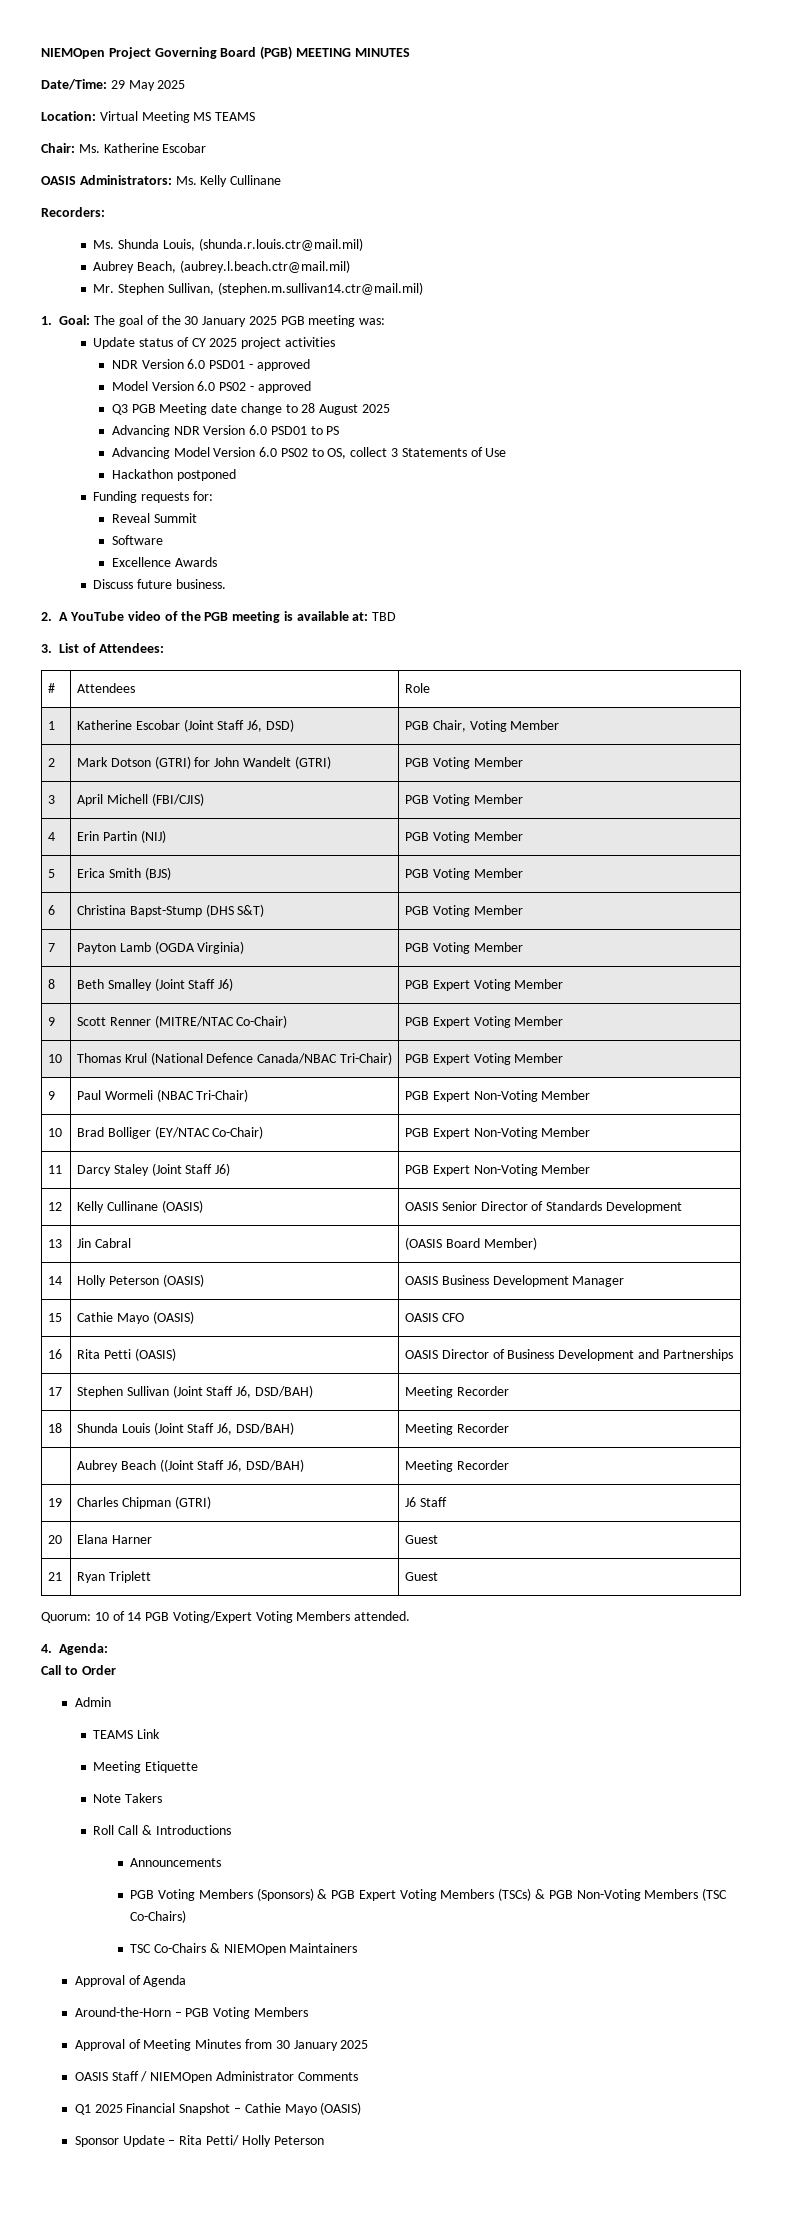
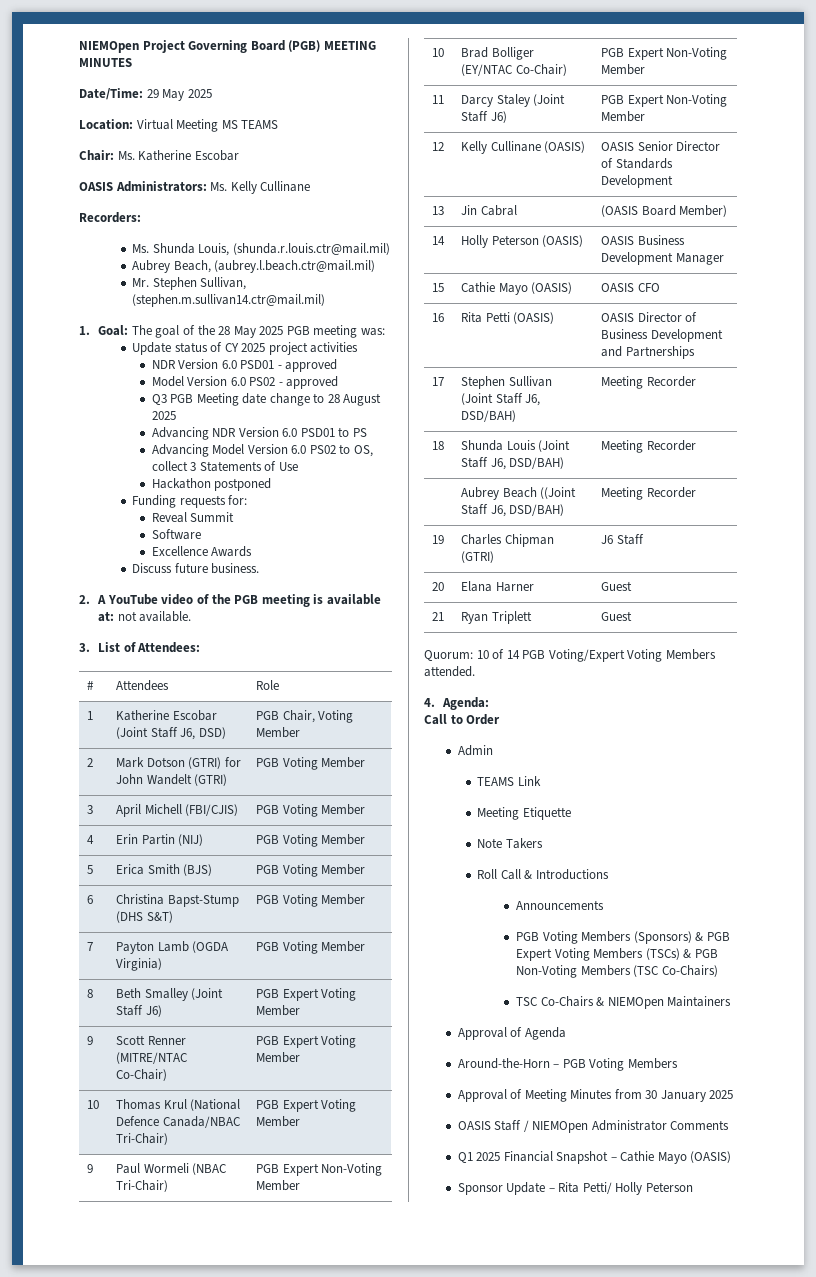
[184,316,247,327] 30 January -> [218,326,256,338] 28 May
[372,612,397,621] TBD -> [117,611,192,622] not available.

